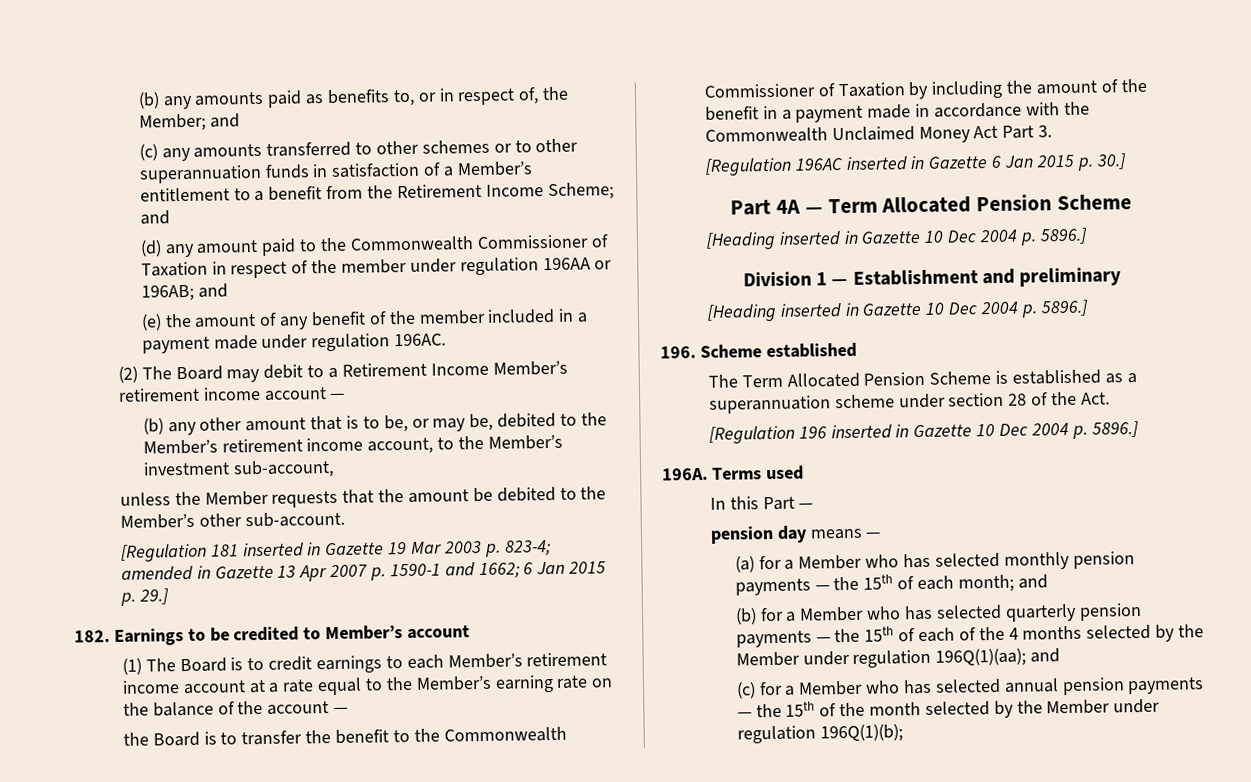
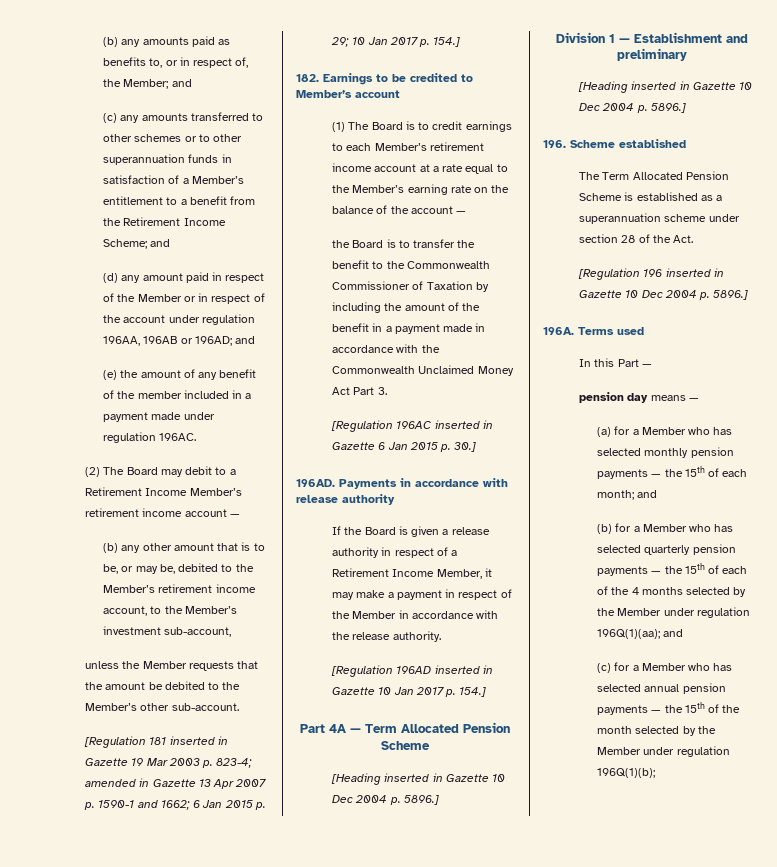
[299,234,609,252] [140,257,613,279] [140,284,194,302] to the Commonwealth Commissioner of Taxation in respect of the member under regulation 196AA or 196AB; -> [212,272,265,283] [103,293,265,304] [103,314,255,325] [103,336,232,346] in respect of the Member or in respect of the account under regulation 196AA, 196AB or 196AD;
[138,588,169,605] 29.] -> [331,37,461,47] 29; 10 Jan 2017 p. 154.]
(1127, 161) none -> [296,478,508,489] [296,494,395,505] [332,526,490,537] [332,547,458,558] [332,568,492,579] [332,589,512,600] [332,610,499,619] [332,631,441,642] [331,665,493,677] [332,687,487,697] // 196AD. Payments in accordance with release authority // If the Board is given a release authority in respect of a Retirement Income Member, it may make a payment in respect of the Member in accordance with the release authority. // [Regulation 196AD inserted in Gazette 10 Jan 2017 p. 154.]

